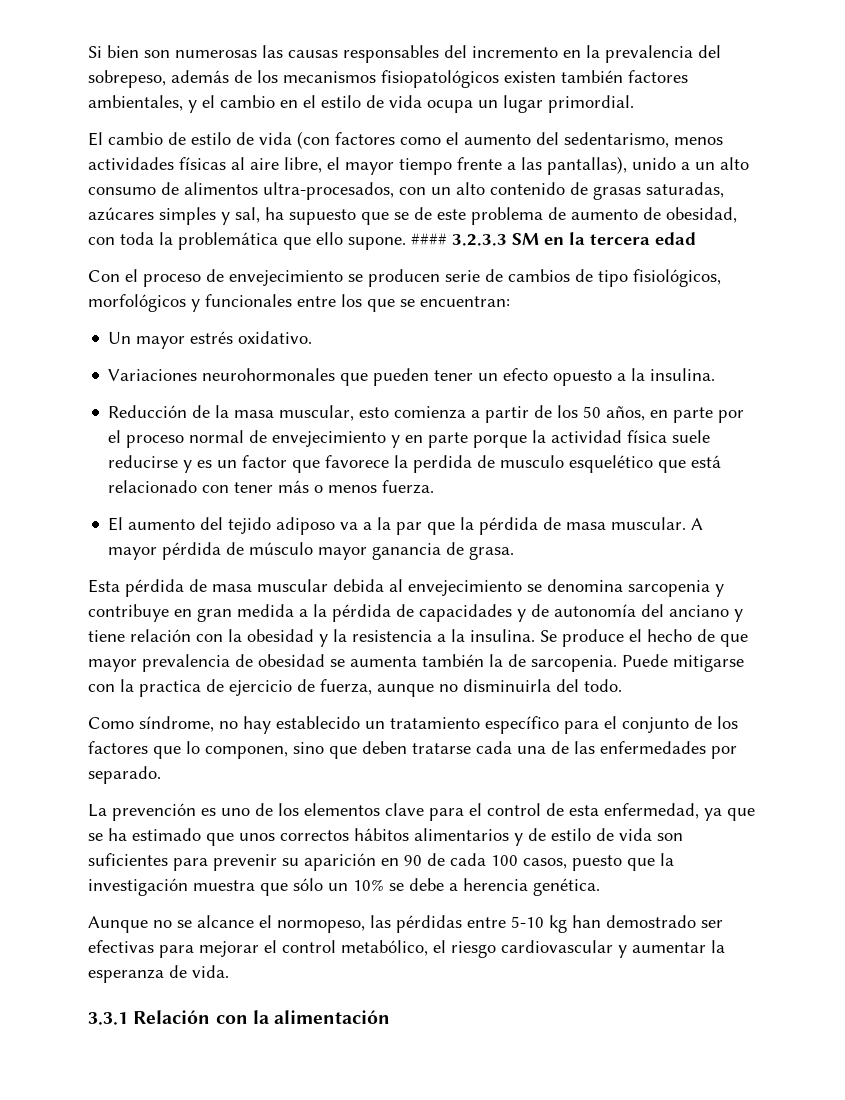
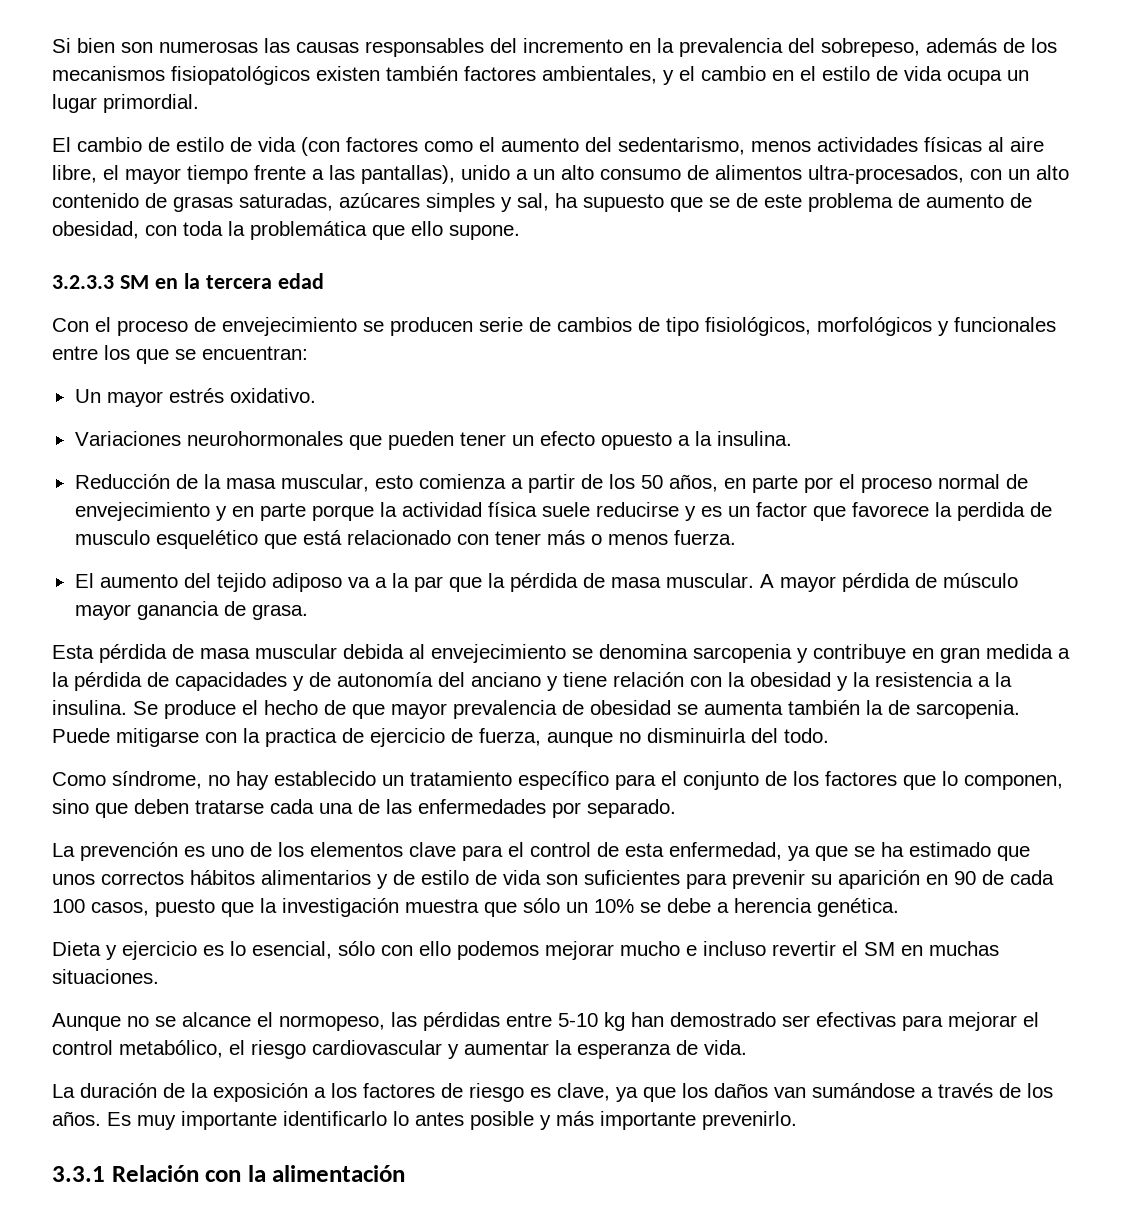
[411,233,447,245] #### -> (520, 232) //
(600, 887) none -> [52,941,999,960] [52,969,159,984] // Dieta y ejercicio es lo esencial, sólo con ello podemos mejorar mucho e incluso revertir el SM en muchas situaciones.
(229, 971) none -> [52,1083,1053,1102] [52,1111,797,1130] // La duración de la exposición a los factores de riesgo es clave, ya que los daños van sumándose a través de los años. Es muy importante identificarlo lo antes posible y más importante prevenirlo.

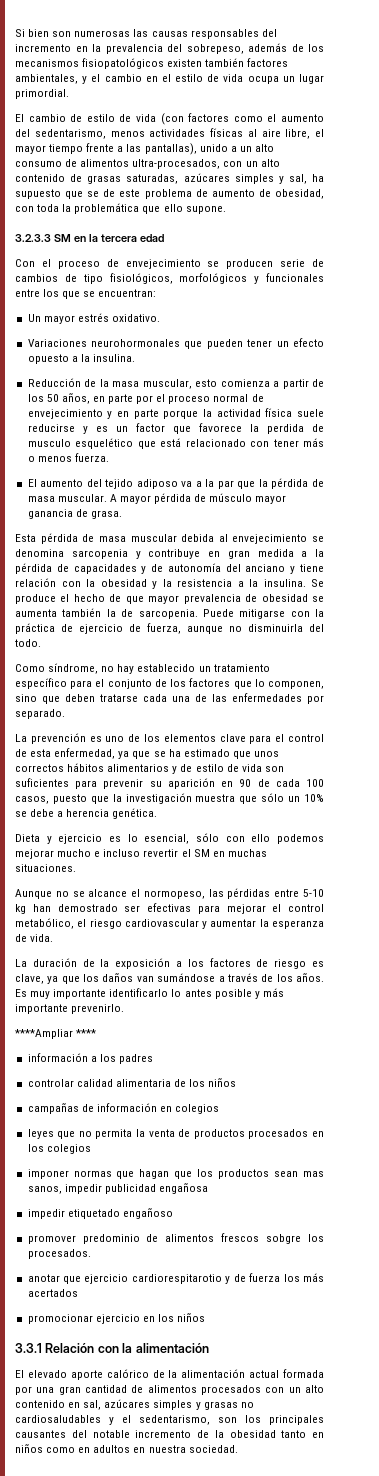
[265,728,337,747] practica -> [15,623,55,634] práctica
(797, 1120) none -> [15,1029,97,1039] [27,1053,153,1064] [27,1078,237,1087] [27,1103,220,1114] [27,1129,324,1139] [27,1144,91,1154] [27,1169,324,1179] [27,1183,208,1194] [27,1208,173,1219] [27,1233,324,1244] [27,1249,91,1259] [27,1273,324,1284] [27,1289,78,1297] [27,1313,206,1324] // ****Ampliar **** // información a los padres // controlar calidad alimentaria de los niños // campañas de información en colegios // leyes que no permita la venta de productos procesados en los colegios // imponer normas que hagan que los productos sean mas sanos, impedir publicidad engañosa // impedir etiquetado engañoso // promover predominio de alimentos frescos sobgre los procesados. // anotar que ejercicio cardiorespitarotio y de fuerza los más acertados // promocionar ejercicio en los niños
(406, 1173) none -> [15,1369,324,1380] [15,1385,324,1395] [15,1399,254,1410] [15,1415,324,1425] [15,1430,324,1438] [15,1444,238,1453] // El elevado aporte calórico de la alimentación actual formada por una gran cantidad de alimentos procesados con un alto contenido en sal, azúcares simples y grasas no cardiosaludables y el sedentarismo, son los principales causantes del notable incremento de la obesidad tanto en niños como en adultos en nuestra sociedad.

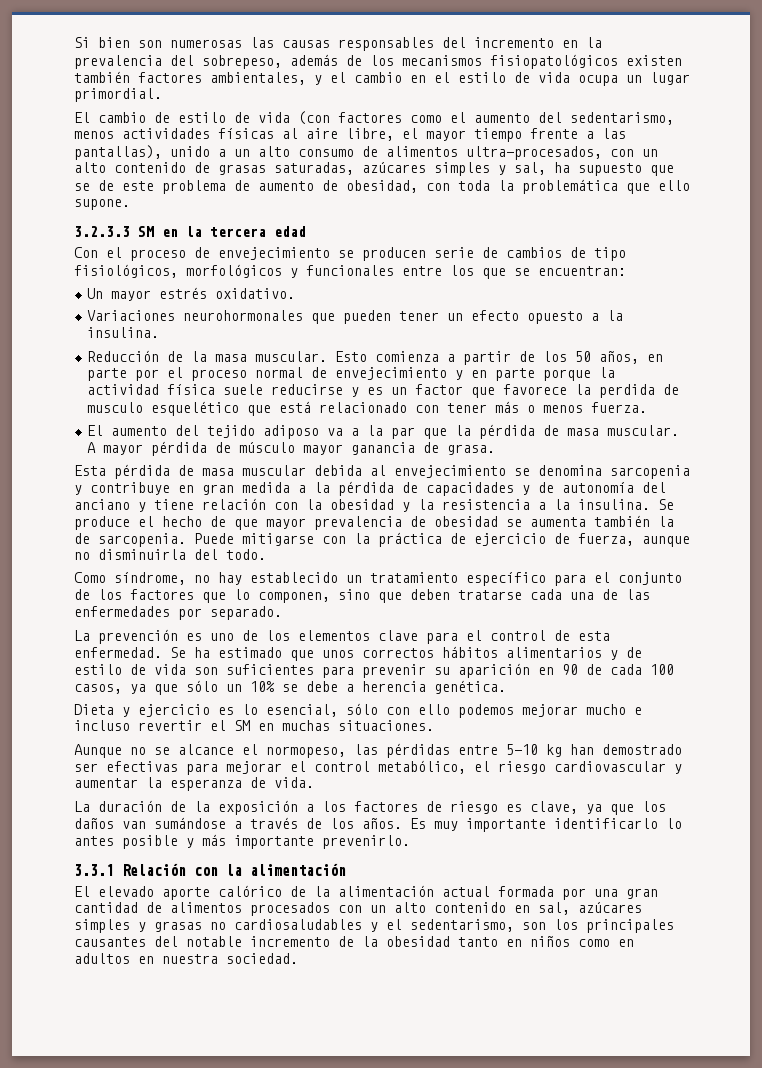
[142,379,218,389] muscular, esto -> [255,351,368,362] muscular. Esto
[54,748,166,759] enfermedad, ya que se -> [74,647,186,658] enfermedad. Se
[52,793,236,804] puesto que la investigación muestra -> [130,684,146,694] ya
[15,1029,97,1039] [27,1053,153,1064] [27,1078,237,1087] [27,1103,220,1114] [27,1129,324,1139] [27,1144,91,1154] [27,1169,324,1179] [27,1183,208,1194] [27,1208,173,1219] [27,1233,324,1244] [27,1249,91,1259] [27,1273,324,1284] [27,1289,78,1297] [27,1313,206,1324] // ****Ampliar **** // información a los padres // controlar calidad alimentaria de los niños // campañas de información en colegios // leyes que no permita la venta de productos procesados en los colegios // imponer normas que hagan que los productos sean mas sanos, impedir publicidad engañosa // impedir etiquetado engañoso // promover predominio de alimentos frescos sobgre los procesados. // anotar que ejercicio cardiorespitarotio y de fuerza los más acertados // promocionar ejercicio en los niños -> (410, 842) none

